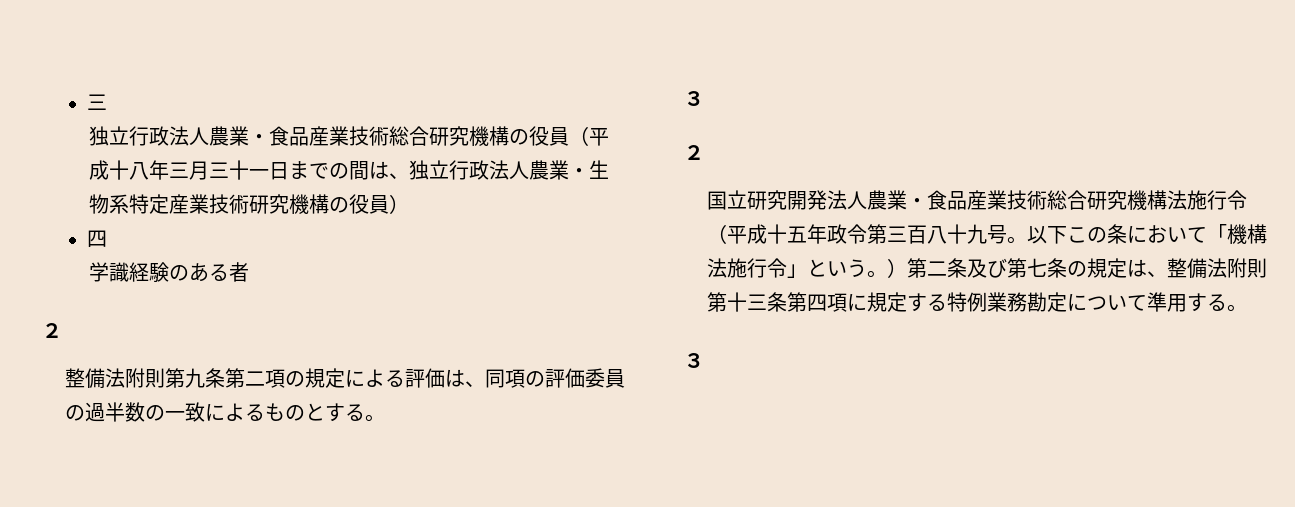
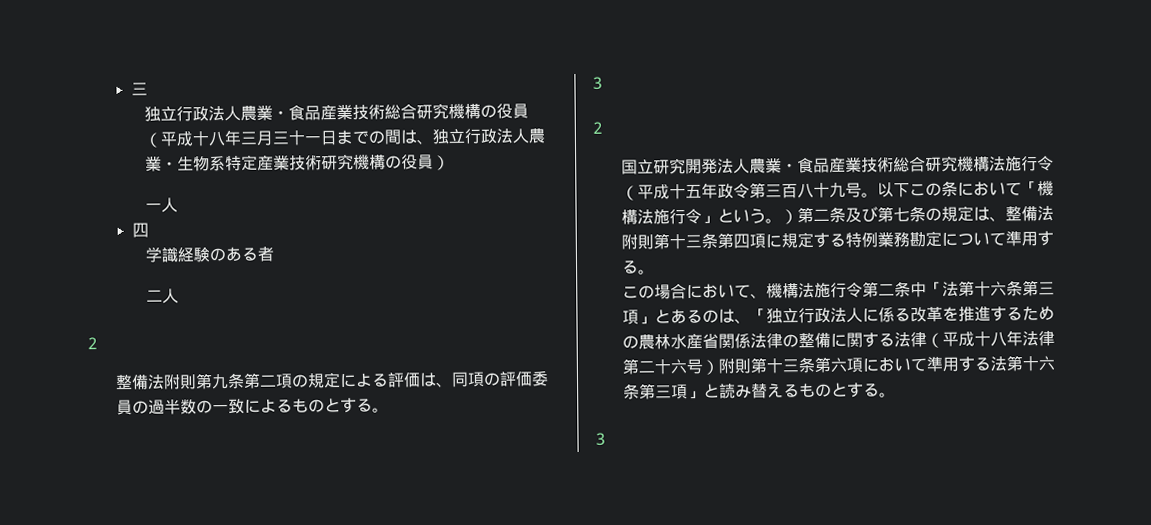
(409, 204) none -> [145,197,179,213] // 一人
(249, 272) none -> [146,288,180,304] // 二人
(1248, 308) none -> [622,280,1056,300] [622,305,1056,325] [622,330,1056,350] [622,355,1056,375] [623,382,897,400] // この場合において、機構法施行令第二条中「法第十六条第三項」とあるのは、「独立行政法人に係る改革を推進するための農林水産省関係法律の整備に関する法律（平成十八年法律第二十六号）附則第十三条第六項において準用する法第十六条第三項」と読み替えるものとする。

